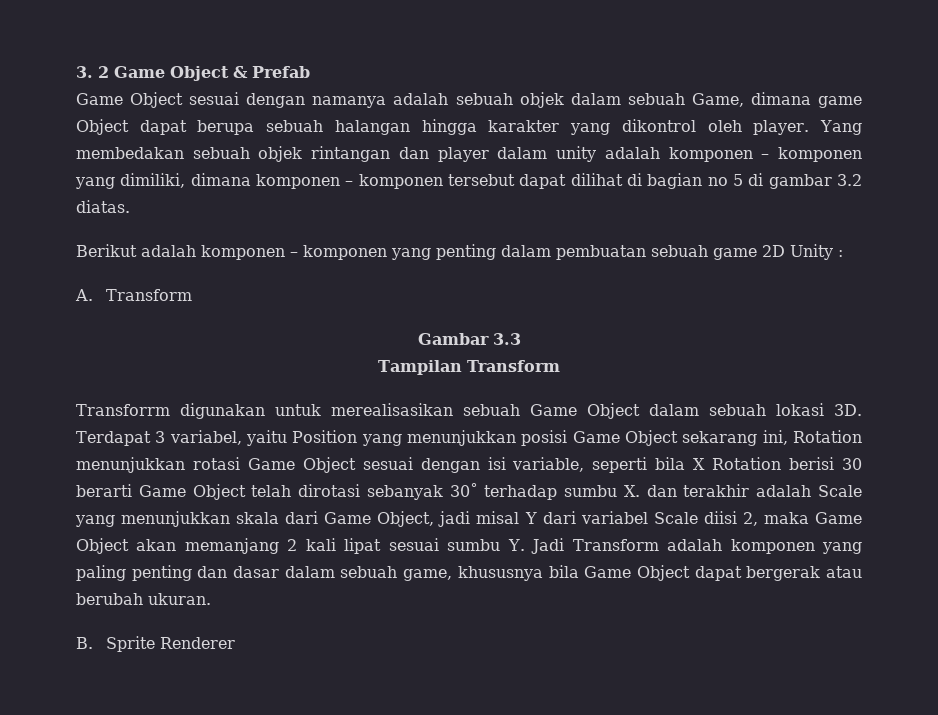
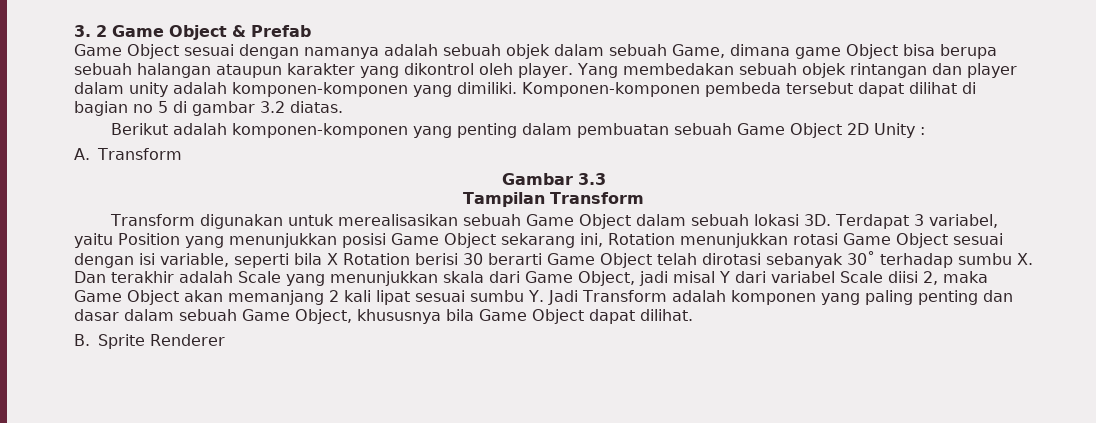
[139,120,187,135] dapat -> [903,44,935,56] bisa
[421,119,477,135] hingga -> [216,64,282,78] ataupun
[668,147,863,162] [75,173,443,189] komponen – komponen yang dimiliki, dimana komponen – komponen -> [232,82,781,97] komponen-komponen yang dimiliki. Komponen-komponen pembeda
[201,245,387,260] komponen – komponen -> [232,123,409,138] komponen-komponen
[713,248,757,260] game -> [737,123,843,138] Game Object
[76,404,170,416] Transforrm -> [110,214,196,226] Transform
[646,485,677,497] dan -> [74,271,106,283] Dan
[403,569,453,581] game, -> [242,309,352,324] Game Object,
[746,566,862,581] [76,593,211,605] bergerak atau berubah ukuran. -> [640,309,693,321] dilihat.

